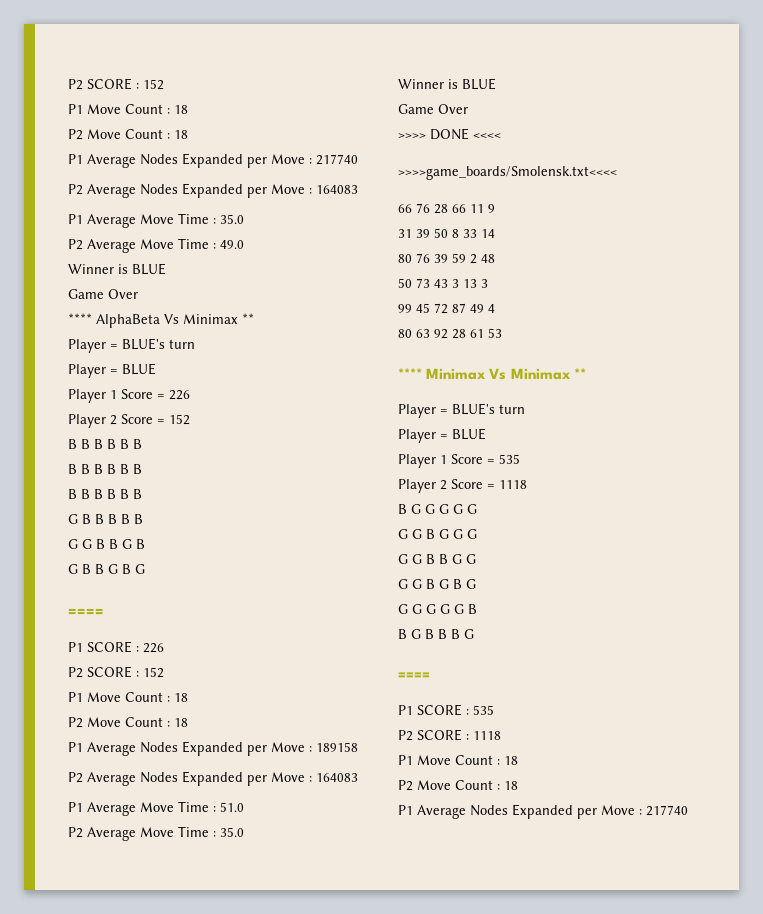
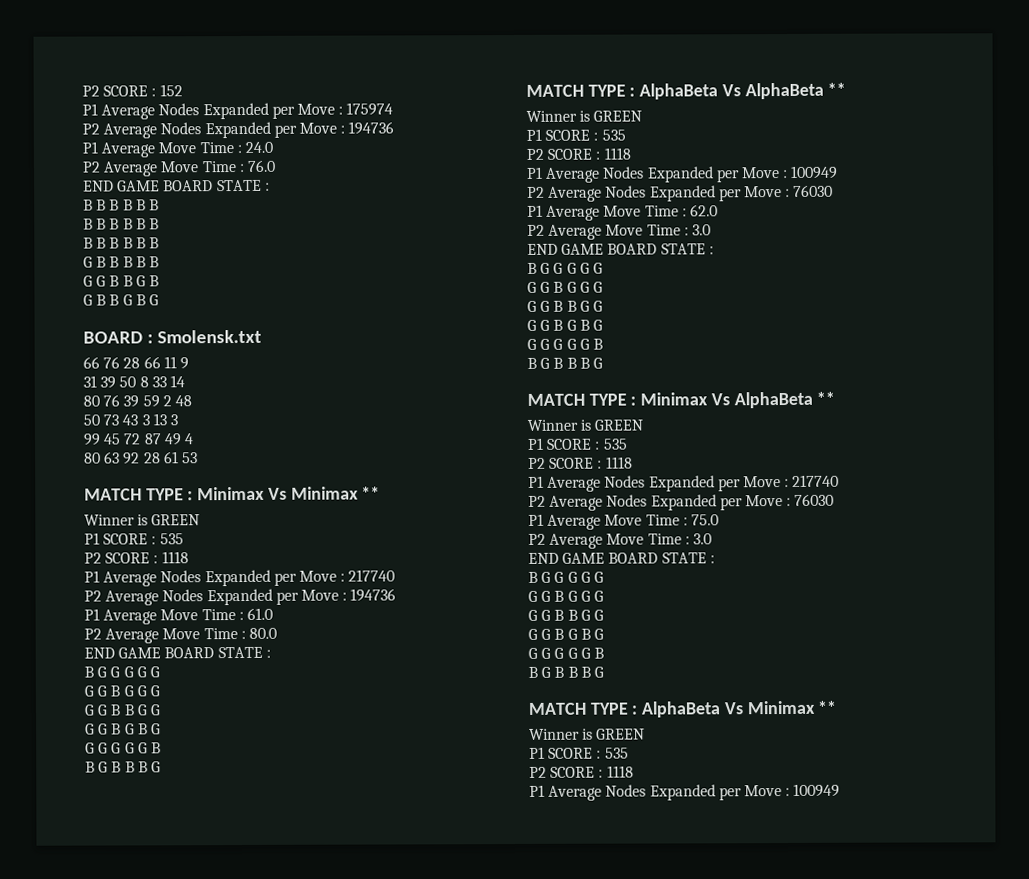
[68,78,164,90] [68,104,188,114] [68,129,188,140] [68,153,358,168] [68,183,358,198] [68,213,244,228] [68,238,244,253] [68,263,166,275] [68,289,138,299] [68,313,254,328] [68,338,195,353] [68,363,156,378] [68,389,190,403] [68,414,190,428] P2 SCORE : 152 // P1 Move Count : 18 // P2 Move Count : 18 // P1 Average Nodes Expanded per Move : 217740 // P2 Average Nodes Expanded per Move : 164083 // P1 Average Move Time : 35.0 // P2 Average Move Time : 49.0 // Winner is BLUE // Game Over // **** AlphaBeta Vs Minimax ** // Player = BLUE's turn // Player = BLUE // Player 1 Score = 226 // Player 2 Score = 152 -> [82,84,183,97] [82,102,394,120] [82,121,395,139] [82,141,273,158] [82,159,276,177] [83,179,270,192] P2 SCORE : 152 // P1 Average Nodes Expanded per Move : 175974 // P2 Average Nodes Expanded per Move : 194736 // P1 Average Move Time : 24.0 // P2 Average Move Time : 76.0 // END GAME BOARD STATE :
[68,608,104,617] [68,641,164,653] [68,666,164,678] [68,692,188,702] [68,717,188,728] [68,741,358,756] [68,771,358,786] [68,801,244,816] [68,826,244,841] [398,78,496,90] [398,104,468,114] [398,128,501,140] [398,166,617,180] ==== // P1 SCORE : 226 // P2 SCORE : 152 // P1 Move Count : 18 // P2 Move Count : 18 // P1 Average Nodes Expanded per Move : 189158 // P2 Average Nodes Expanded per Move : 164083 // P1 Average Move Time : 51.0 // P2 Average Move Time : 35.0 // Winner is BLUE // Game Over // >>>> DONE <<<< // >>>>game_boards/Smolensk.txt<<<< -> [83,329,263,344] BOARD : Smolensk.txt
[398,368,422,379] **** -> [84,488,194,501] MATCH TYPE :
[398,403,525,418] [398,428,486,443] [398,454,520,468] [398,479,527,493] Player = BLUE's turn // Player = BLUE // Player 1 Score = 535 // Player 2 Score = 1118 -> [84,514,201,526] [84,532,184,545] [84,551,189,564] [84,569,396,587] [84,588,397,606] [84,607,273,625] [84,627,277,644] [84,646,271,659] Winner is GREEN // P1 SCORE : 535 // P2 SCORE : 1118 // P1 Average Nodes Expanded per Move : 217740 // P2 Average Nodes Expanded per Move : 194736 // P1 Average Move Time : 61.0 // P2 Average Move Time : 80.0 // END GAME BOARD STATE :
[398,672,430,680] [398,704,494,716] [398,729,501,741] [398,755,518,765] [398,780,518,791] [398,804,688,819] ==== // P1 SCORE : 535 // P2 SCORE : 1118 // P1 Move Count : 18 // P2 Move Count : 18 // P1 Average Nodes Expanded per Move : 217740 -> [526,82,847,100] [526,110,643,122] [526,128,626,141] [526,147,631,160] [527,165,839,183] [527,184,834,202] [527,204,718,221] [527,224,711,240] [527,243,714,255] [527,262,603,274] [527,281,603,293] [527,300,603,312] [527,319,603,331] [527,338,603,350] [527,357,603,369] [527,391,836,409] [527,419,644,431] [527,437,628,450] [528,456,633,469] [528,474,840,492] [528,493,835,511] [528,513,719,530] [528,533,712,549] [528,552,715,564] [528,571,604,583] [528,590,604,602] [528,609,604,621] [528,628,604,640] [528,647,604,659] [528,666,604,678] [528,700,838,718] [529,728,646,740] [529,746,629,759] [529,765,634,778] [529,783,841,801] MATCH TYPE : AlphaBeta Vs AlphaBeta ** // Winner is GREEN // P1 SCORE : 535 // P2 SCORE : 1118 // P1 Average Nodes Expanded per Move : 100949 // P2 Average Nodes Expanded per Move : 76030 // P1 Average Move Time : 62.0 // P2 Average Move Time : 3.0 // END GAME BOARD STATE : // B G G G G G // G G B G G G // G G B B G G // G G B G B G // G G G G G B // B G B B B G // MATCH TYPE : Minimax Vs AlphaBeta ** // Winner is GREEN // P1 SCORE : 535 // P2 SCORE : 1118 // P1 Average Nodes Expanded per Move : 217740 // P2 Average Nodes Expanded per Move : 76030 // P1 Average Move Time : 75.0 // P2 Average Move Time : 3.0 // END GAME BOARD STATE : // B G G G G G // G G B G G G // G G B B G G // G G B G B G // G G G G G B // B G B B B G // MATCH TYPE : AlphaBeta Vs Minimax ** // Winner is GREEN // P1 SCORE : 535 // P2 SCORE : 1118 // P1 Average Nodes Expanded per Move : 100949

